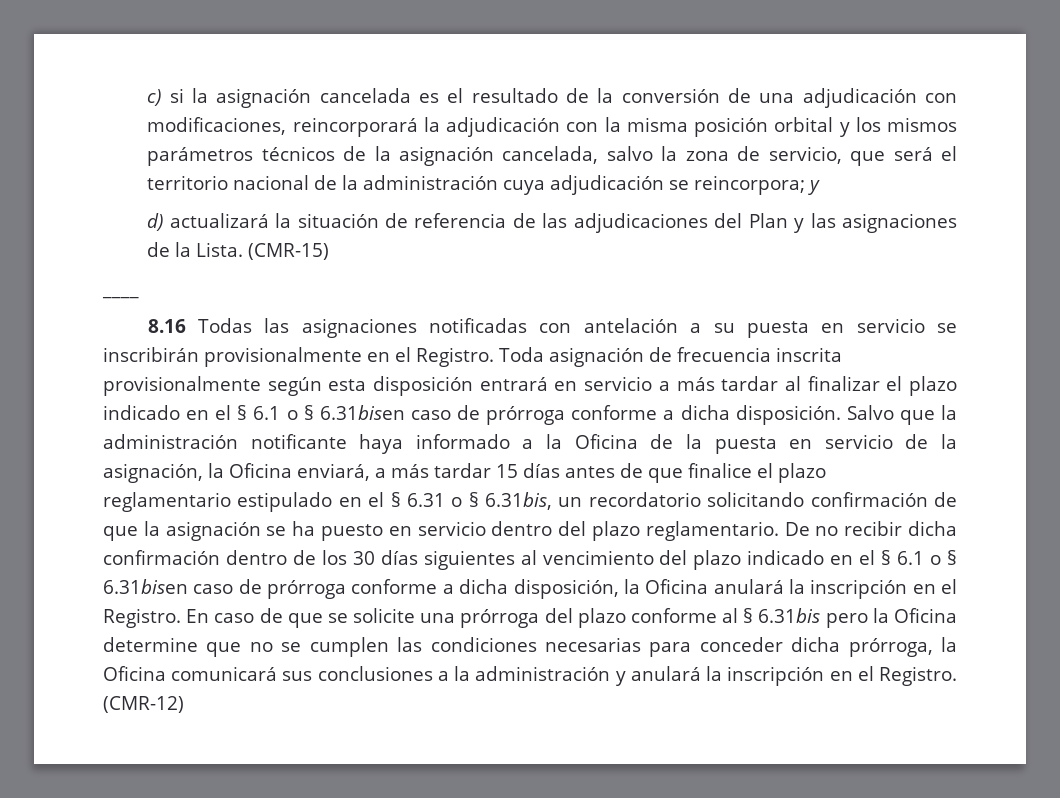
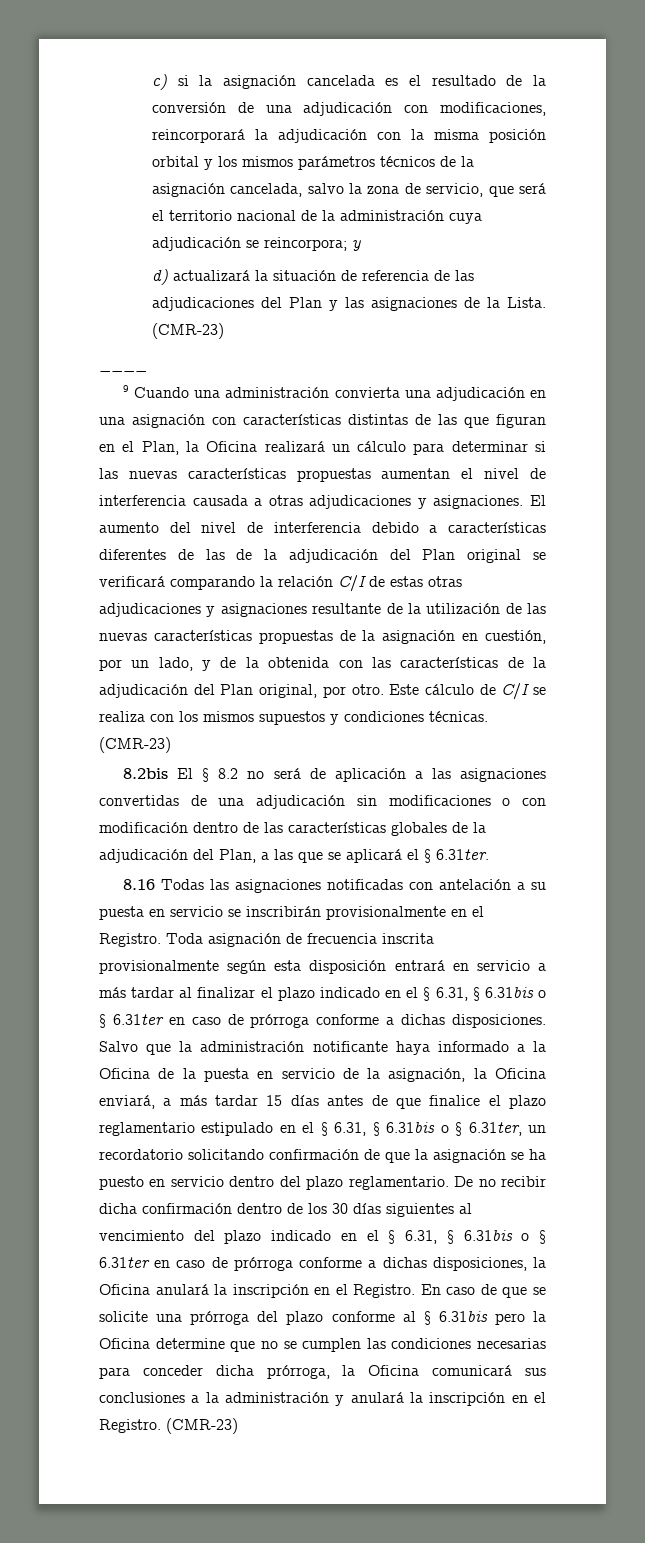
[248,243,330,260] (CMR-15) -> [151,323,224,339] (CMR-23)
(139, 297) none -> [123,385,546,401] [99,414,546,428] [99,441,546,455] [99,468,546,482] [99,495,546,509] [99,522,546,533] [99,549,546,563] [99,575,462,592] [99,603,546,617] [99,630,546,644] [99,657,546,671] [99,683,546,700] [99,711,488,725] [99,737,171,753] [123,768,547,782] [99,795,546,809] [99,822,486,836] [99,849,489,863] // 9 Cuando una administración convierta una adjudicación en una asignación con características distintas de las que figuran en el Plan, la Oficina realizará un cálculo para determinar si las nuevas características propuestas aumentan el nivel de interferencia causada a otras adjudicaciones y asignaciones. El aumento del nivel de interferencia debido a características diferentes de las de la adjudicación del Plan original se verificará comparando la relación C/I de estas otras adjudicaciones y asignaciones resultante de la utilización de las nuevas características propuestas de la asignación en cuestión, por un lado, y de la obtenida con las características de la adjudicación del Plan original, por otro. Este cálculo de C/I se realiza con los mismos supuestos y condiciones técnicas. (CMR-23) // 8.2bis El § 8.2 no será de aplicación a las asignaciones convertidas de una adjudicación sin modificaciones o con modificación dentro de las características globales de la adjudicación del Plan, a las que se aplicará el § 6.31ter.
[253,405,841,425] 6.1 o § 6.31bisen caso de prórroga conforme a dicha disposición. -> [435,987,546,1001] [99,1014,546,1028] 6.31, § 6.31bis o § 6.31ter en caso de prórroga conforme a dichas disposiciones.
[406,492,553,510] 6.31 o § 6.31bis, -> [334,1122,522,1136] 6.31, § 6.31bis o § 6.31ter,
[897,550,958,565] [103,579,619,599] 6.1 o § 6.31bisen caso de prórroga conforme a dicha disposición, -> [405,1230,547,1244] [99,1257,527,1271] 6.31, § 6.31bis o § 6.31ter en caso de prórroga conforme a dichas disposiciones,
[103,696,184,713] (CMR-12) -> [166,1418,238,1434] (CMR-23)

